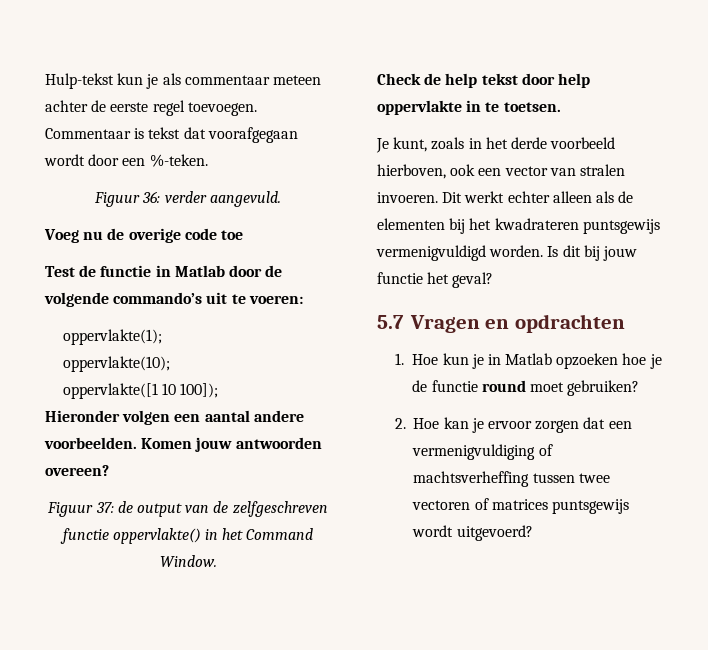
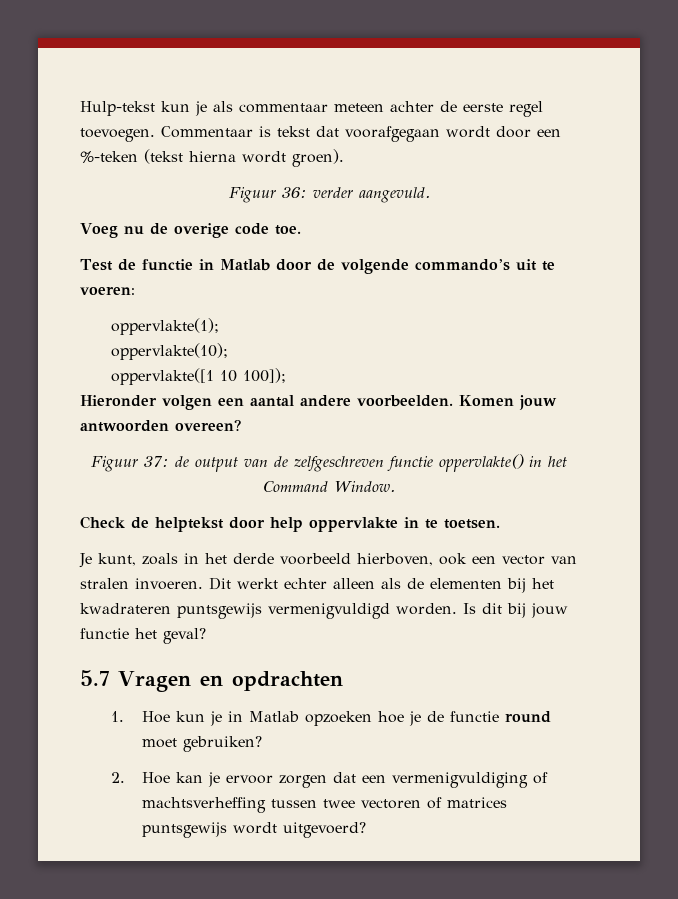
[149,154,208,167] %-teken. -> [80,149,344,167] %-teken (tekst hierna wordt groen).
[220,230,243,240] toe -> [274,225,301,235] toe.
[445,73,518,88] help tekst -> [155,517,224,532] helptekst

